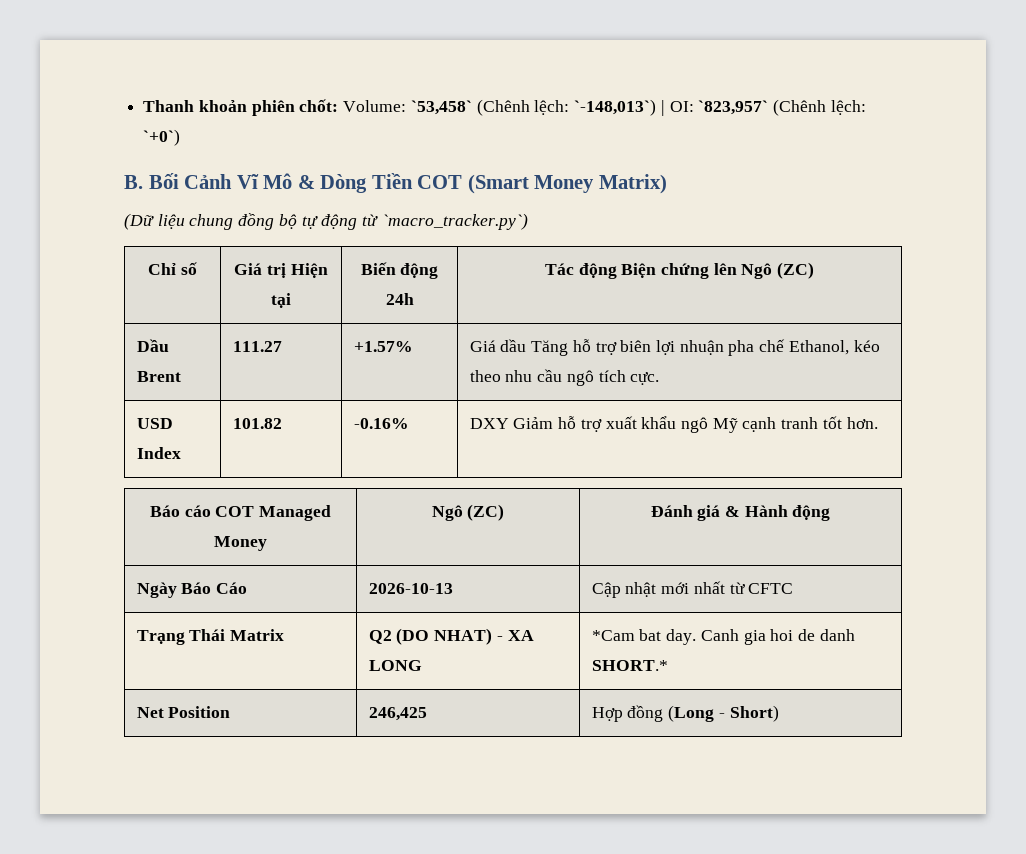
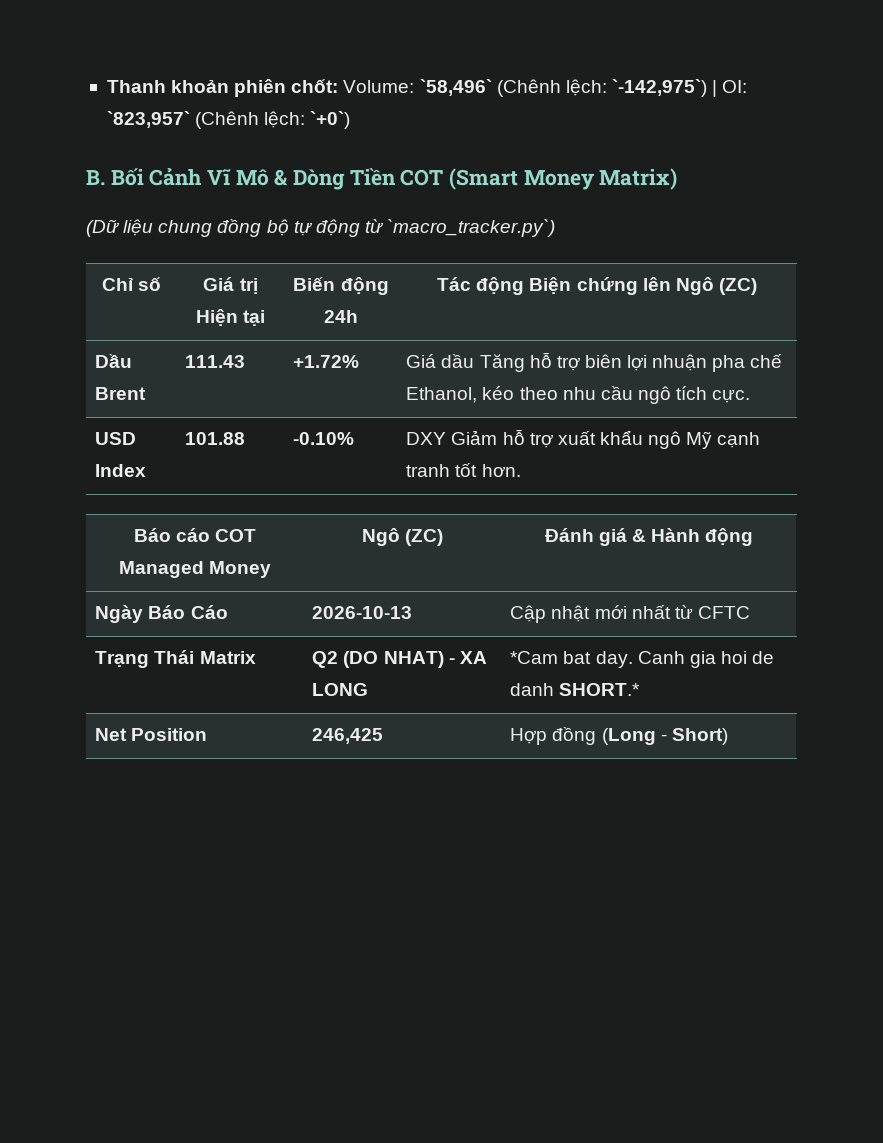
[410,99,657,116] `53,458` (Chênh lệch: `-148,013`) -> [419,79,707,97] `58,496` (Chênh lệch: `-142,975`)
[232,341,282,352] [353,341,413,352] 111.27 | +1.57% -> [185,355,246,368] [293,355,360,368] 111.43 | +1.72%
[232,418,282,429] [353,418,409,429] 101.82 | -0.16% -> [185,432,246,445] [293,432,355,445] 101.88 | -0.10%

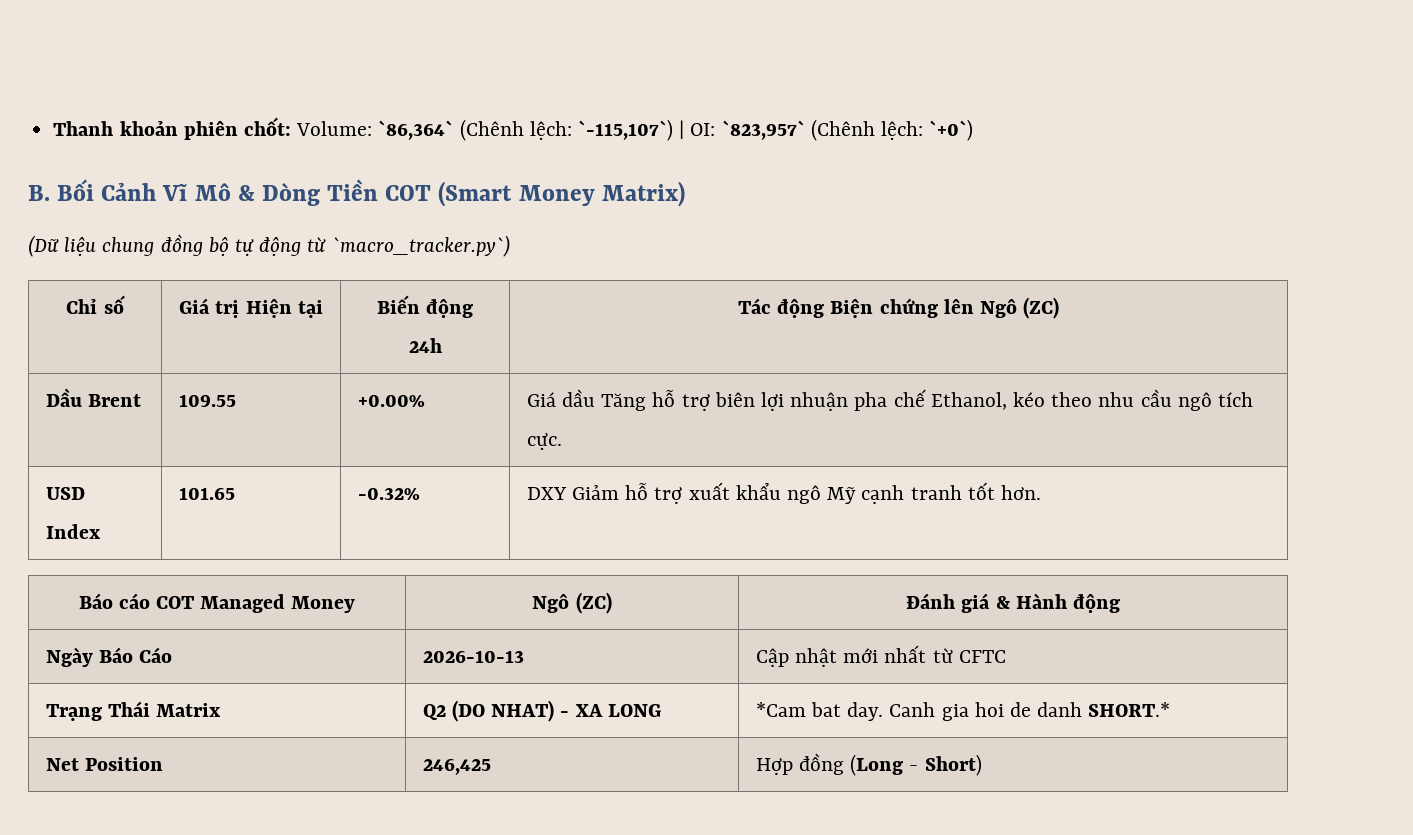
[419,79,707,97] `58,496` (Chênh lệch: `-142,975`) -> [378,119,673,141] `86,364` (Chênh lệch: `-115,107`)
[185,355,246,368] [293,355,360,368] 111.43 | +1.72% -> [178,394,236,407] [357,394,425,407] 109.55 | +0.00%
[185,432,246,445] [293,432,355,445] 101.88 | -0.10% -> [178,487,235,500] [357,487,420,500] 101.65 | -0.32%

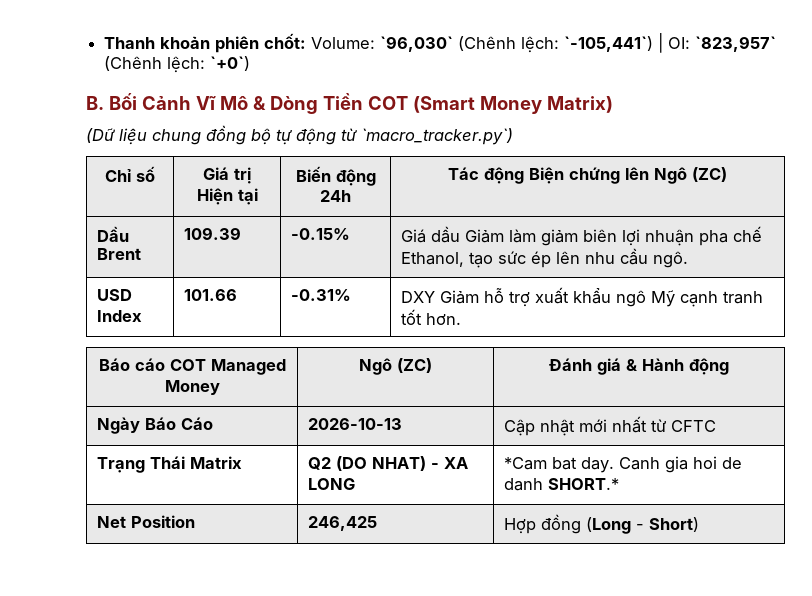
[378,119,673,141] `86,364` (Chênh lệch: `-115,107`) -> [380,36,654,53] `96,030` (Chênh lệch: `-105,441`)
[178,394,236,407] [357,394,425,407] 109.55 | +0.00% -> [184,227,242,240] [291,228,351,240] 109.39 | -0.15%
[601,390,710,411] Tăng hỗ trợ -> [465,229,579,246] Giảm làm giảm
[1013,389,1254,411] [526,432,562,450] kéo theo nhu cầu ngô tích cực. -> [469,248,689,268] tạo sức ép lên nhu cầu ngô.
[178,487,235,500] [357,487,420,500] 101.65 | -0.32% -> [184,289,238,301] [291,289,352,301] 101.66 | -0.31%

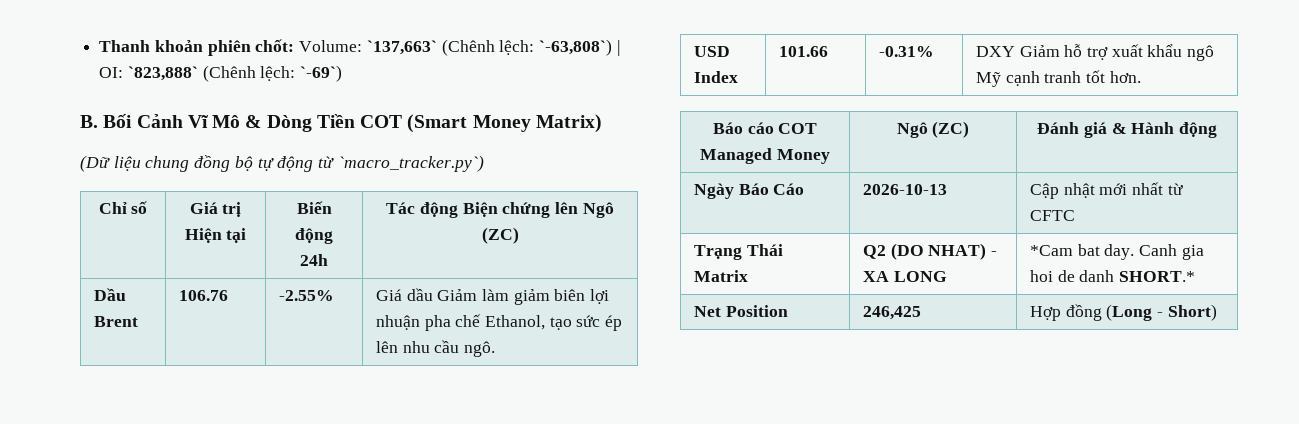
[380,36,654,53] `96,030` (Chênh lệch: `-105,441`) -> [366,39,613,56] `137,663` (Chênh lệch: `-63,808`)
[695,36,777,52] [104,56,251,73] `823,957` (Chênh lệch: `+0`) -> [127,65,343,82] `823,888` (Chênh lệch: `-69`)
[184,227,242,240] [291,228,351,240] 109.39 | -0.15% -> [178,290,228,301] [278,290,334,301] 106.76 | -2.55%

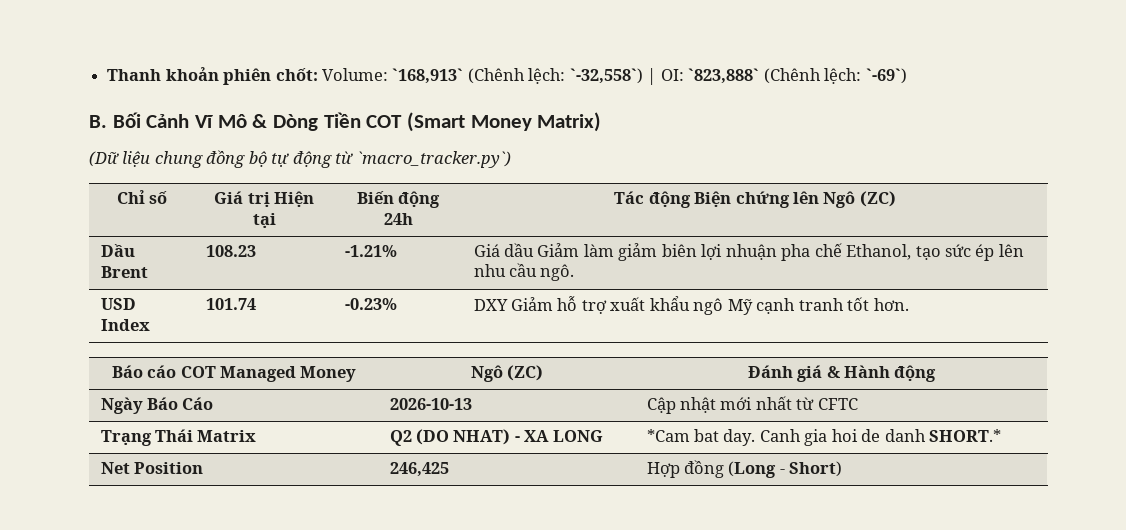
[366,39,613,56] `137,663` (Chênh lệch: `-63,808`) -> [392,68,643,84] `168,913` (Chênh lệch: `-32,558`)
[178,290,228,301] [278,290,334,301] 106.76 | -2.55% -> [205,245,256,257] [344,245,397,257] 108.23 | -1.21%
[778,46,828,57] [878,46,934,57] 101.66 | -0.31% -> [205,298,256,310] [344,298,397,310] 101.74 | -0.23%

